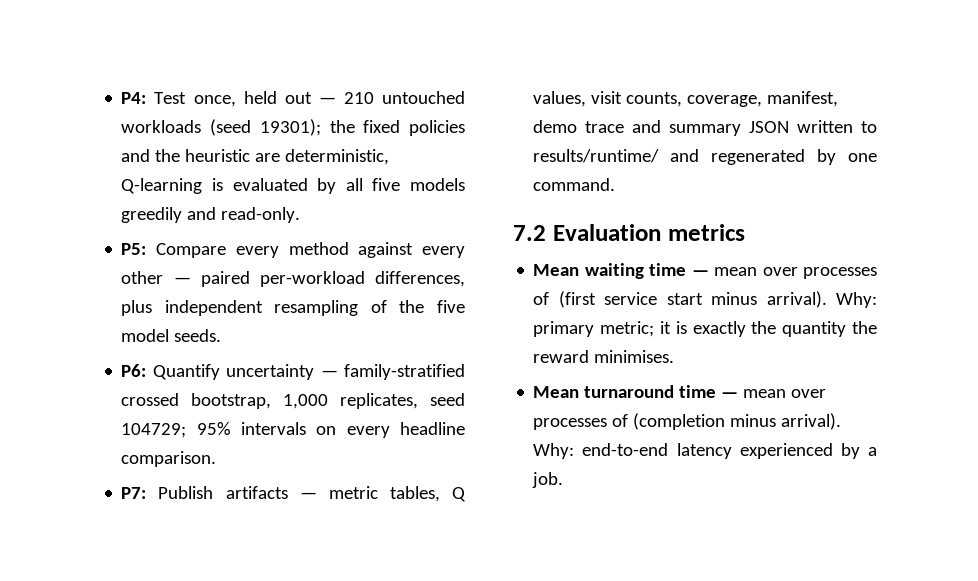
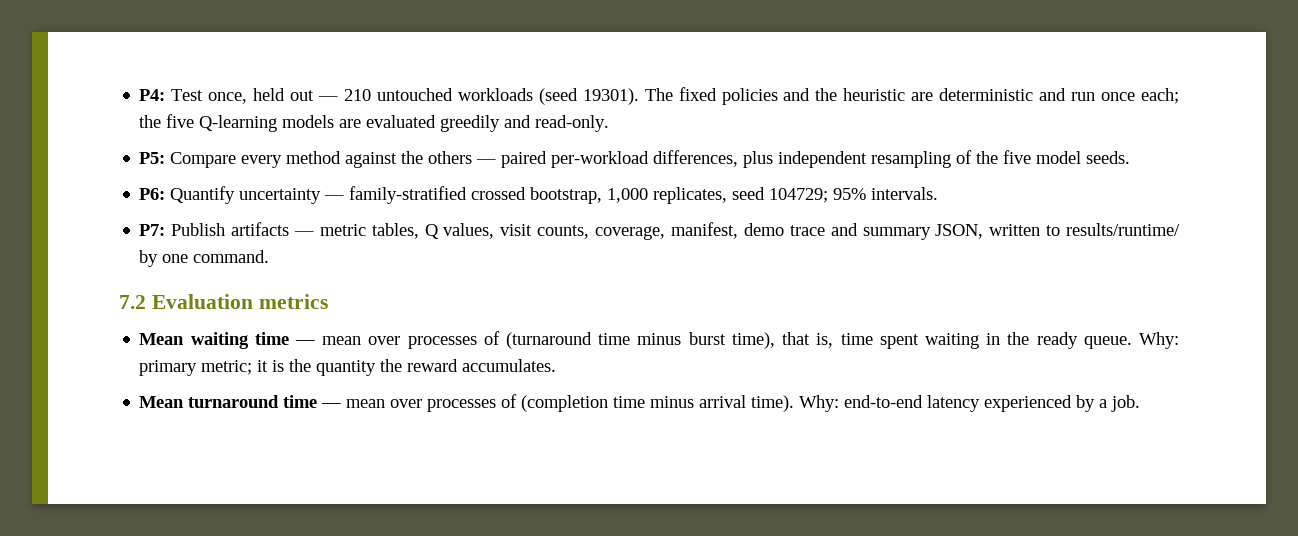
[259,119,355,136] 19301); the -> [582,88,673,105] 19301). The
[285,149,390,165] [121,178,465,194] deterministic, Q-learning is evaluated by all five models -> [939,88,1180,104] [139,114,437,132] deterministic and run once each; the five Q-learning models are evaluated
[422,246,465,258] [121,271,164,284] every other -> [401,151,473,164] the others
[241,422,465,438] [121,451,217,467] intervals on every headline comparison. -> [871,187,939,200] intervals.
[749,121,790,133] JSON -> [935,224,984,239] JSON,
[670,149,806,165] and regenerated -> (1180, 229) none
[558,291,827,308] (first service start minus arrival). -> [506,332,1132,349] (turnaround time minus burst time), that is, time spent waiting in the ready queue.
[692,321,746,337] exactly -> (285, 366) none
[594,350,675,363] minimises. -> [462,359,557,372] accumulates.
[730,413,842,430] minus arrival). -> [613,395,795,412] time minus arrival time).

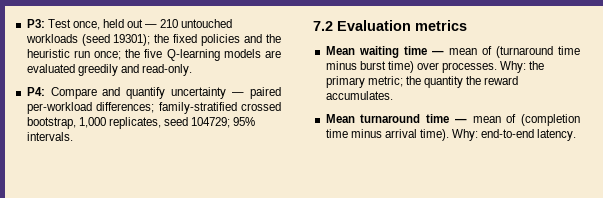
[139,89,166,101] P4: -> [26,19,45,28] P3:
[582,88,673,105] 19301). The -> [113,34,170,46] 19301); the
[911,88,1180,104] are deterministic and run once each; -> [73,50,122,60] run once;
[139,150,1131,168] [139,186,345,204] P5: Compare every method against the others — paired per-workload differences, plus independent resampling of the five model seeds. // P6: Quantify uncertainty — -> [26,87,281,99] [26,102,155,114] P4: Compare and quantify uncertainty — paired per-workload differences;
[139,222,1180,240] [139,250,270,267] // P7: Publish artifacts — metric tables, Q values, visit counts, coverage, manifest, demo trace and summary JSON, written to results/runtime/ by one command. -> (73, 136) none
[368,336,477,349] over processes -> (477, 51) none
[731,332,1180,349] [139,360,285,376] time), that is, time spent waiting in the ready queue. Why: primary metric; it is -> [387,61,545,73] [325,76,403,88] time) over processes. Why: the primary metric;
[390,399,497,412] over processes -> (501, 119) none
[927,395,1141,412] latency experienced by a job. -> [537,129,577,141] latency.

